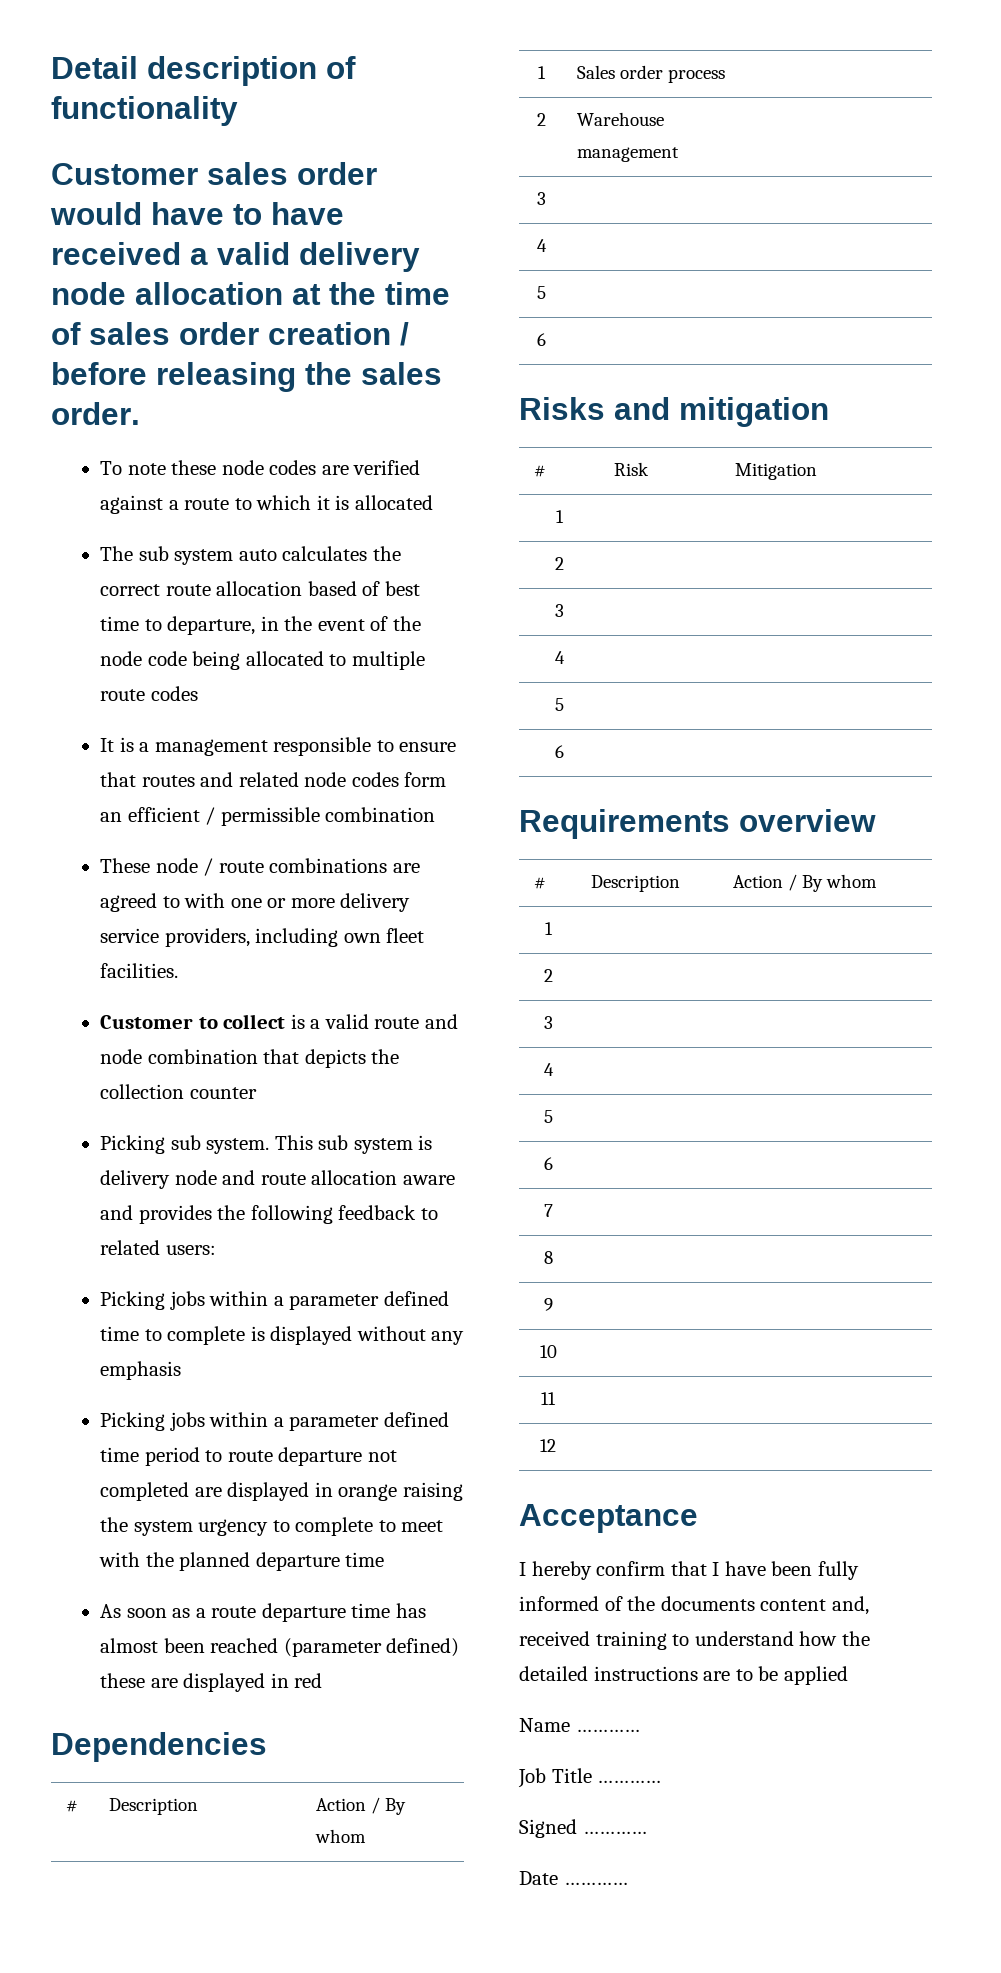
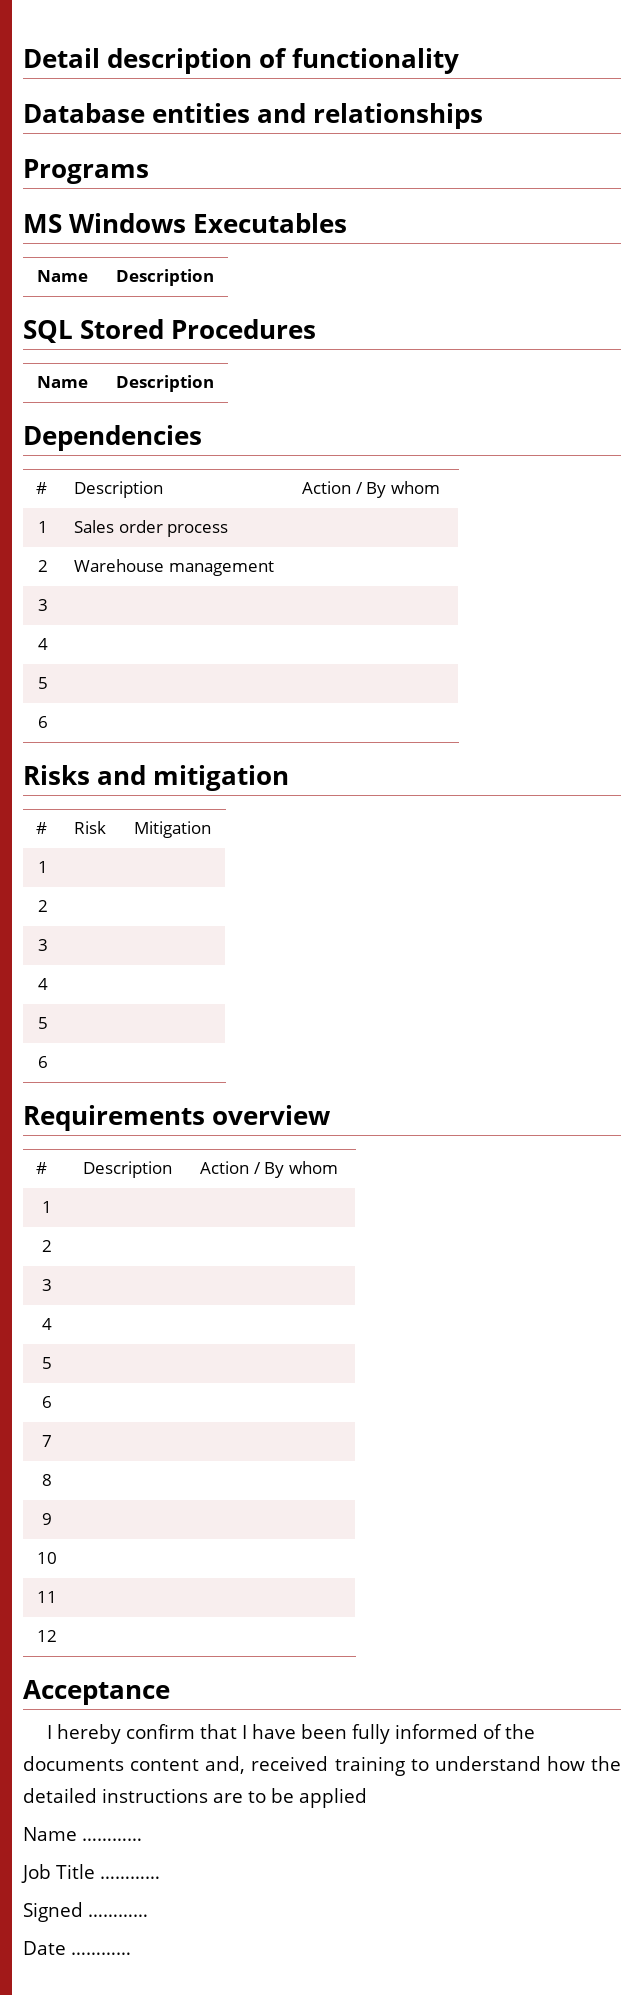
[51,162,377,185] [50,202,344,225] [51,242,420,272] [51,282,450,305] [51,322,409,346] [51,362,442,392] [51,402,140,425] [100,460,421,475] [100,495,433,514] [100,546,401,565] [100,581,420,596] [100,616,421,635] [100,651,425,670] [100,686,198,701] [100,737,457,756] [100,772,447,787] [100,807,436,826] [100,858,420,876] [100,893,411,912] [100,928,425,947] [100,963,179,978] [100,1014,458,1029] [100,1049,400,1068] [100,1084,257,1099] [100,1135,433,1154] [100,1170,455,1189] [100,1205,438,1224] [100,1240,216,1255] [100,1291,449,1310] [100,1326,465,1345] [100,1361,182,1380] [100,1412,449,1431] [100,1447,397,1466] [100,1482,463,1501] [100,1517,444,1536] [99,1552,385,1571] [100,1603,426,1622] [100,1638,460,1657] [100,1673,323,1692] Customer sales order would have to have received a valid delivery node allocation at the time of sales order creation / before releasing the sales order. // To note these node codes are verified against a route to which it is allocated // The sub system auto calculates the correct route allocation based of best time to departure, in the event of the node code being allocated to multiple route codes // It is a management responsible to ensure that routes and related node codes form an efficient / permissible combination // These node / route combinations are agreed to with one or more delivery service providers, including own fleet facilities. // Customer to collect is a valid route and node combination that depicts the collection counter // Picking sub system. This sub system is delivery node and route allocation aware and provides the following feedback to related users: // Picking jobs within a parameter defined time to complete is displayed without any emphasis // Picking jobs within a parameter defined time period to route departure not completed are displayed in orange raising the system urgency to complete to meet with the planned departure time // As soon as a route departure time has almost been reached (parameter defined) these are displayed in red -> [23,103,484,129] [23,159,149,184] [23,213,348,233] [37,270,88,282] [115,269,214,286] [23,319,317,343] [37,376,88,388] [115,375,214,392] Database entities and relationships // Programs // MS Windows Executables // Name | Description // SQL Stored Procedures // Name | Description

